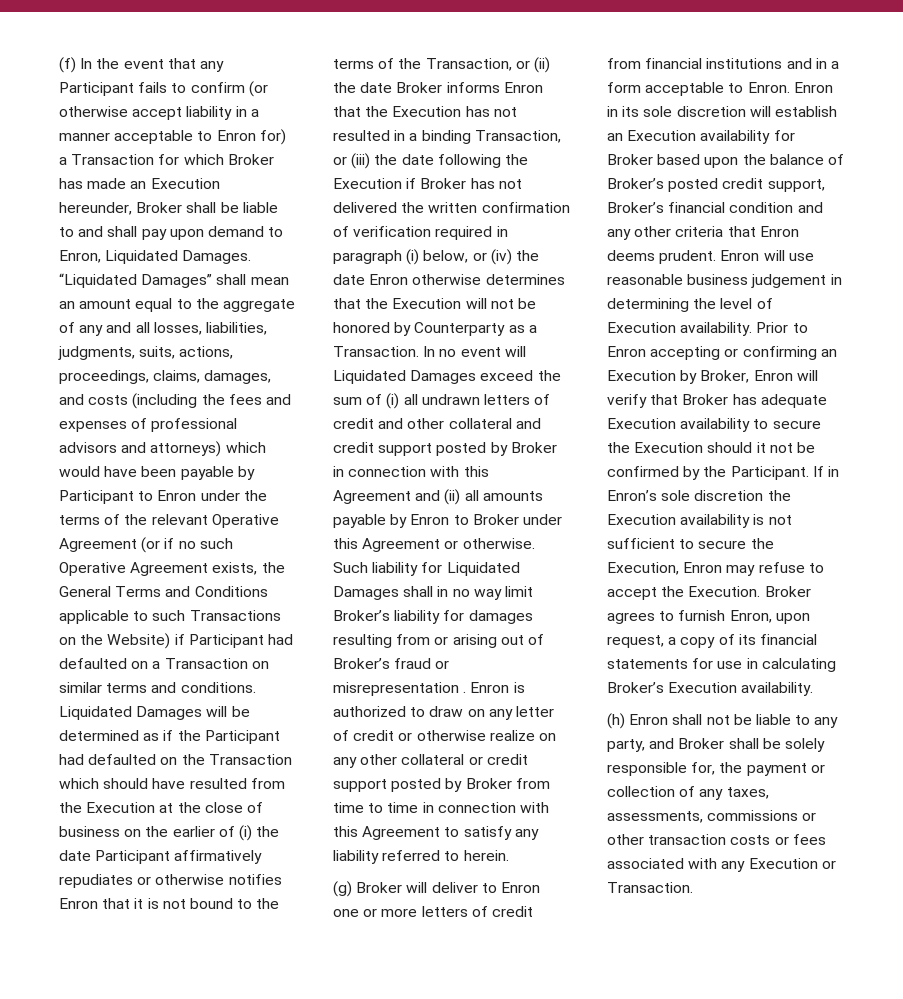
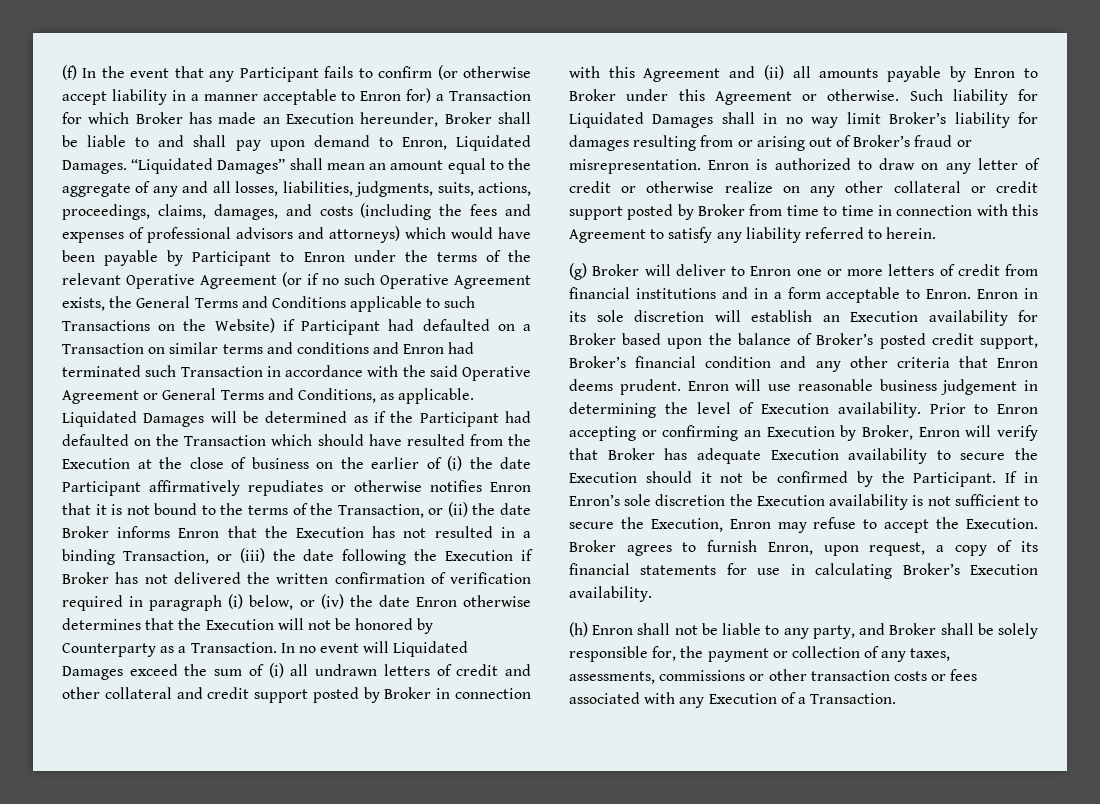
[180,682,256,693] conditions. -> [296,342,475,354] [62,365,531,381] [62,388,475,404] conditions and Enron had terminated such Transaction in accordance with the said Operative Agreement or General Terms and Conditions, as applicable.
[333,682,467,696] misrepresentation . -> [569,159,701,174] misrepresentation.
[821,860,836,869] or -> [780,692,806,704] of a

